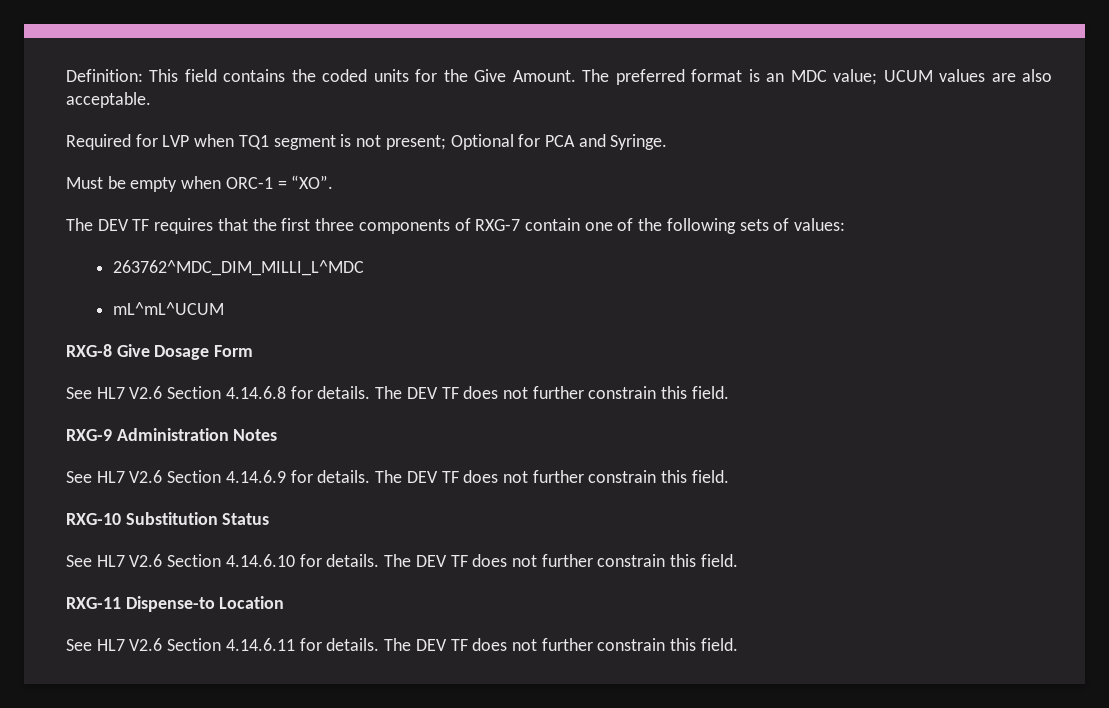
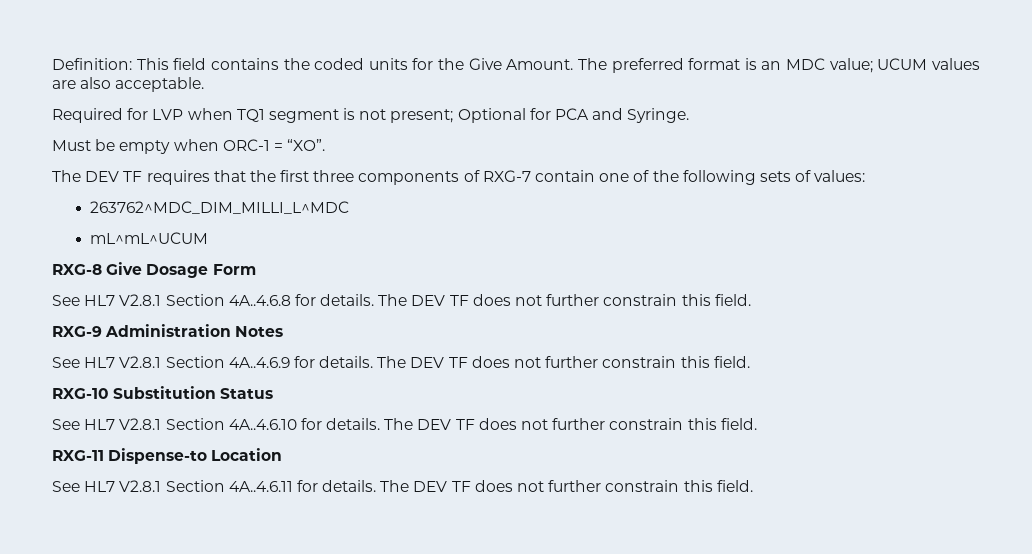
[129,386,286,399] V2.6 Section 4.14.6.8 -> [119,294,291,306] V2.8.1 Section 4A..4.6.8
[129,470,286,483] V2.6 Section 4.14.6.9 -> [119,356,290,368] V2.8.1 Section 4A..4.6.9
[129,554,295,567] V2.6 Section 4.14.6.10 -> [119,418,297,430] V2.8.1 Section 4A..4.6.10
[129,638,295,651] V2.6 Section 4.14.6.11 -> [119,480,293,492] V2.8.1 Section 4A..4.6.11

